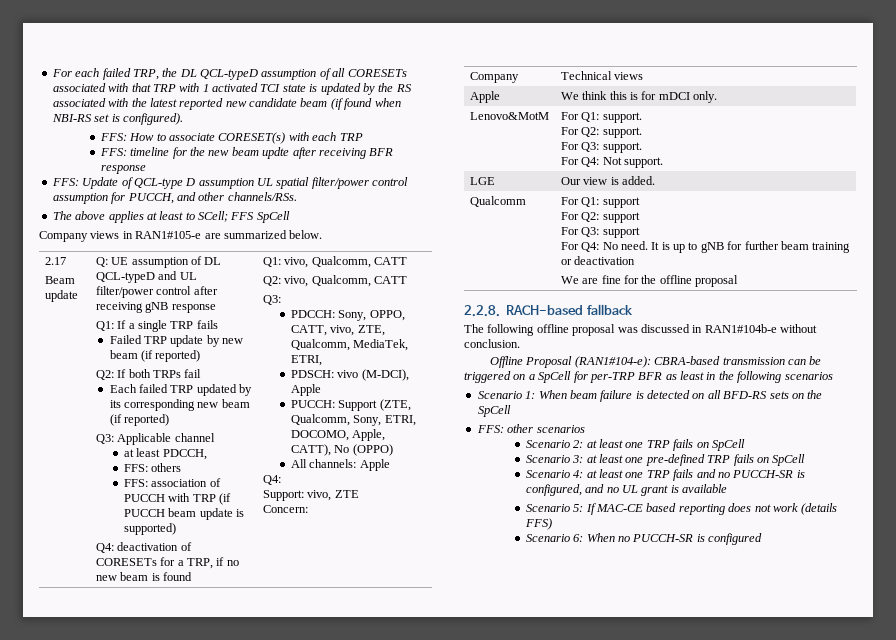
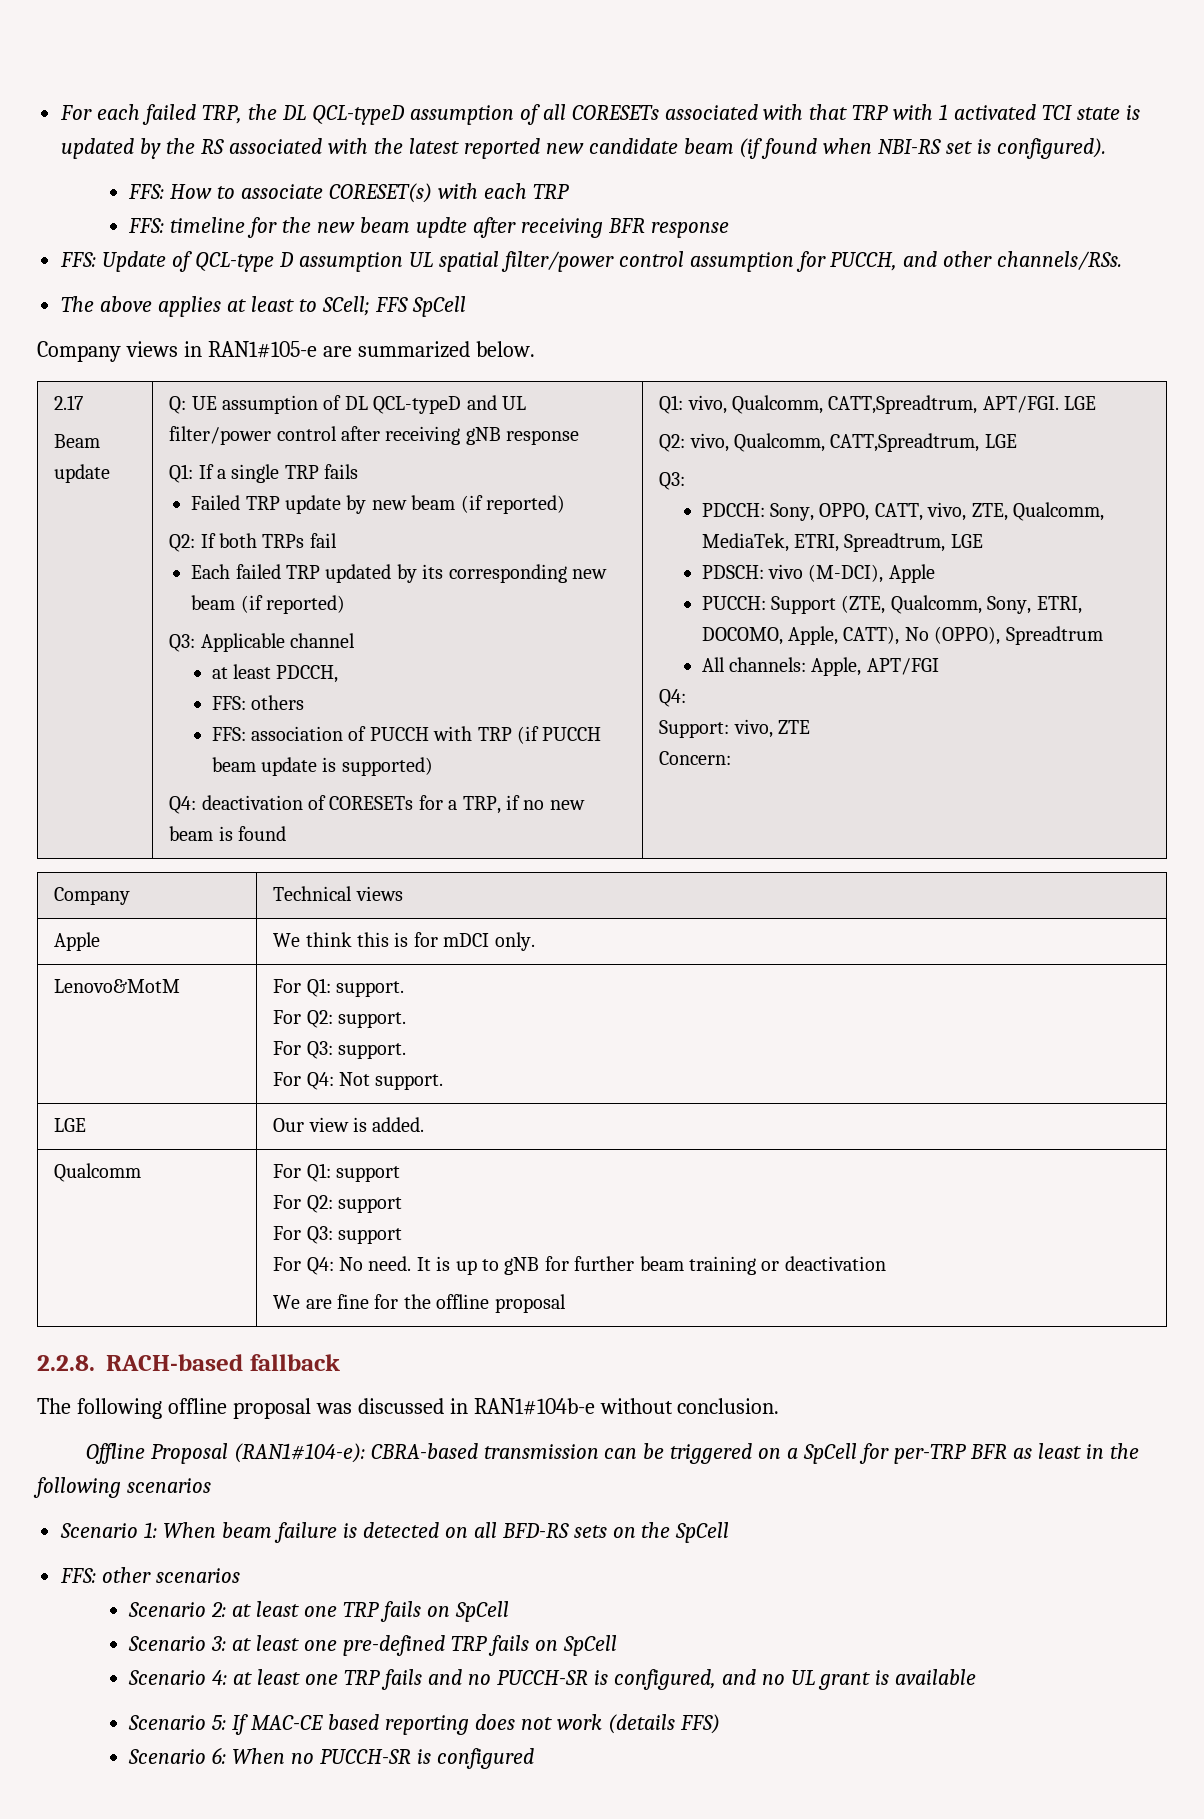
[373,257,407,265] CATT -> [828,395,1097,414] CATT,Spreadtrum, APT/FGI. LGE
[373,276,407,284] CATT -> [830,433,1017,452] CATT,Spreadtrum, LGE
(322, 360) none -> [844,533,983,552] Spreadtrum, LGE
[352,444,393,456] (OPPO) -> [934,626,1103,645] (OPPO), Spreadtrum
[359,459,390,471] Apple -> [811,657,939,676] Apple, APT/FGI

